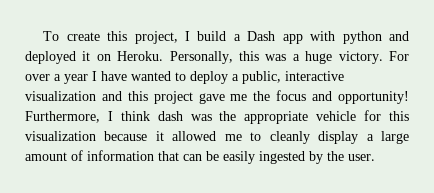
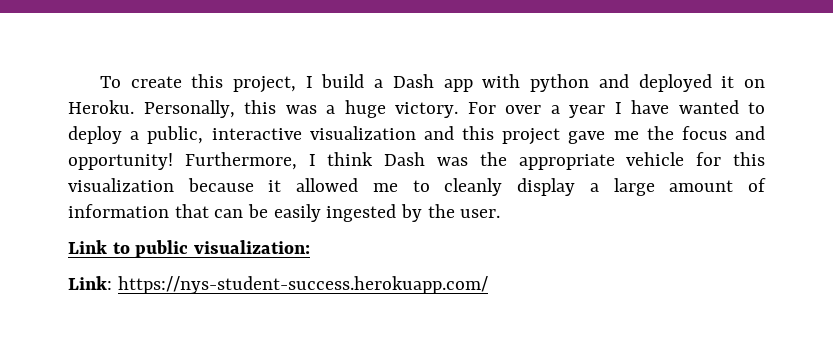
[157,111,183,121] dash -> [384,152,426,166] Dash
(375, 157) none -> [68,240,311,258] [68,276,488,294] // Link to public visualization: // Link: https://nys-student-success.herokuapp.com/

